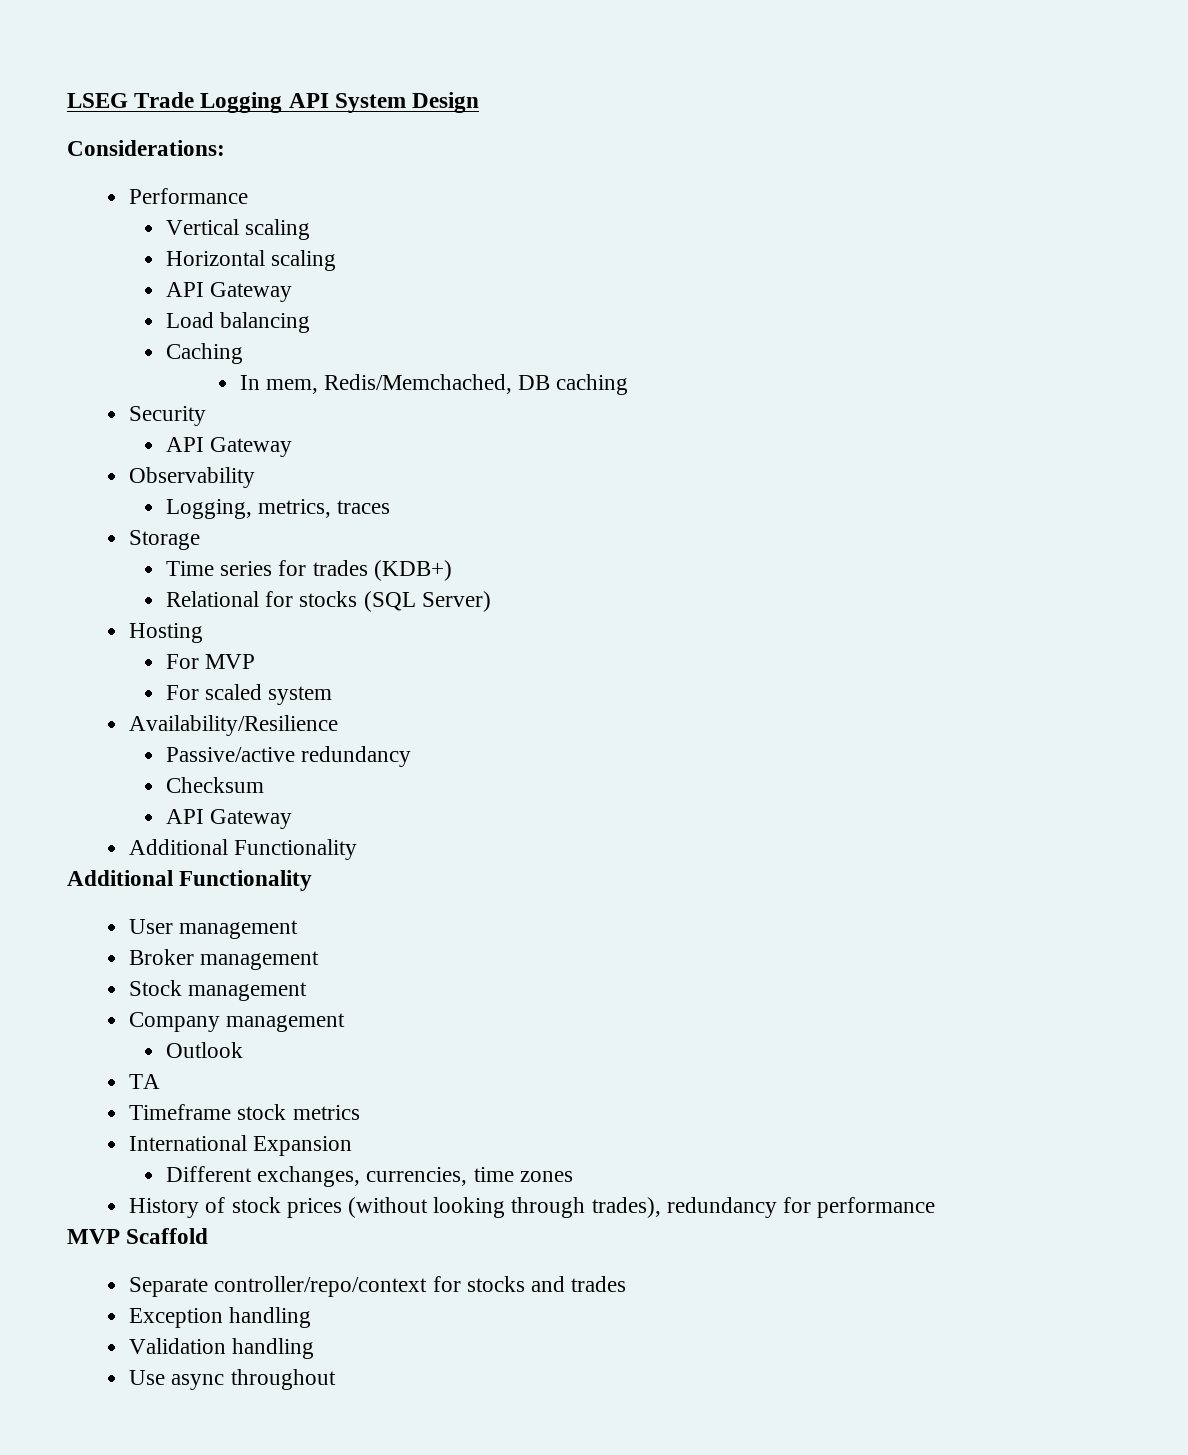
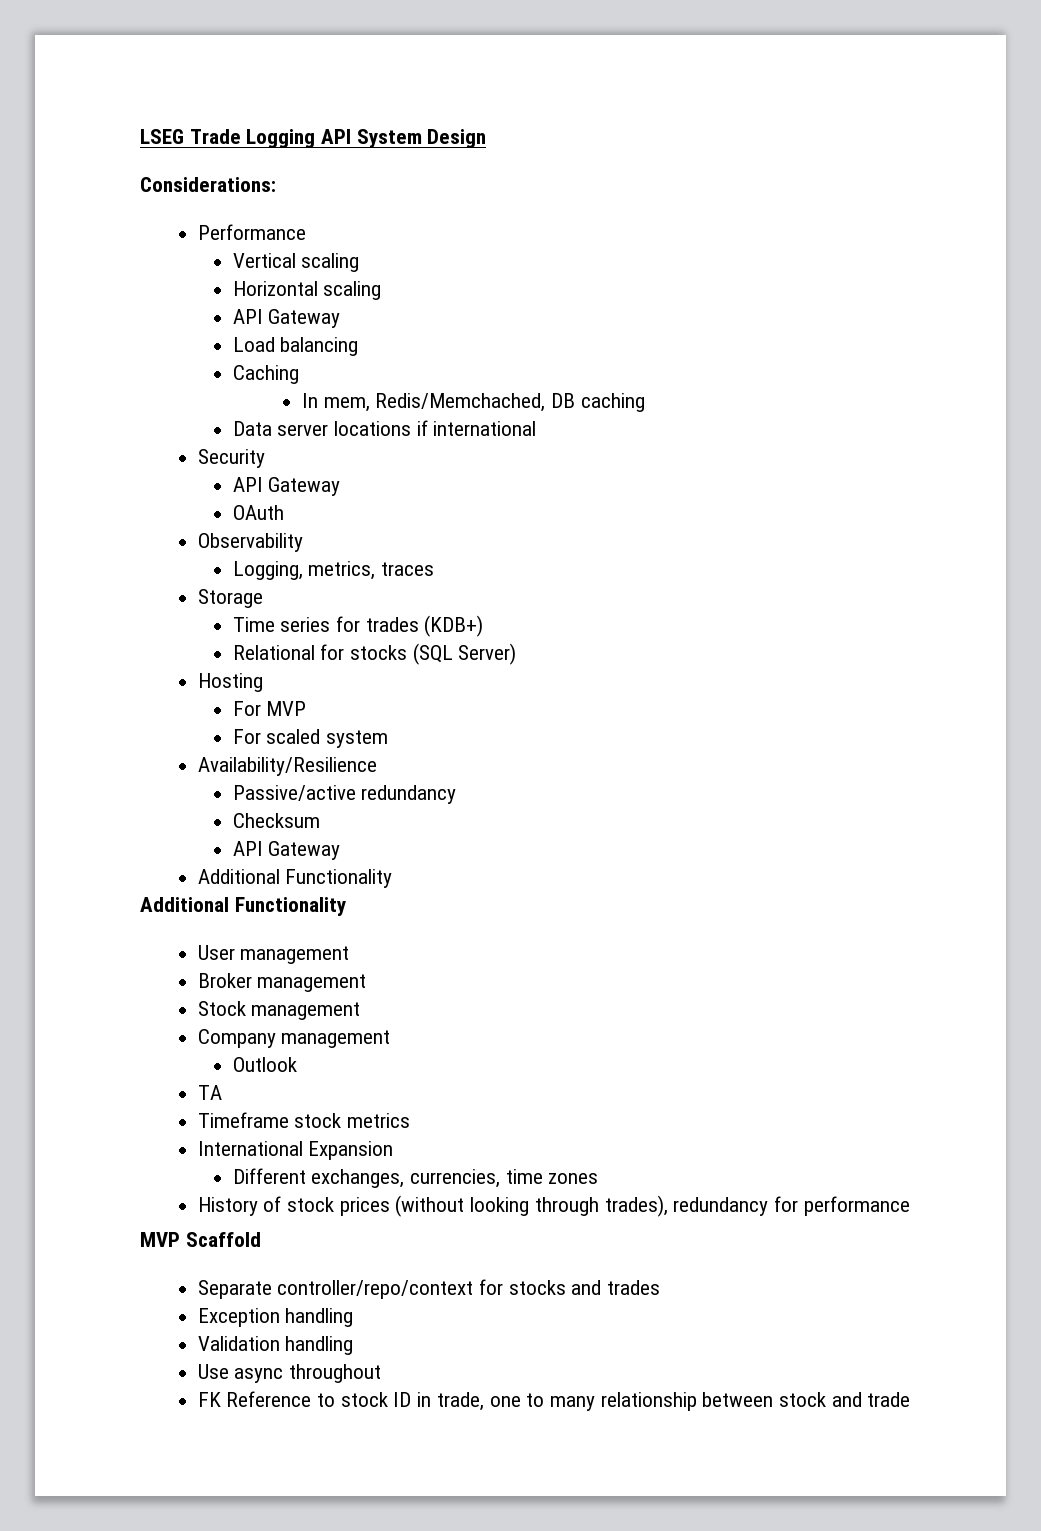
(629, 384) none -> [232,420,537,436] // Data server locations if international
(293, 447) none -> [232,505,284,520] // OAuth
(336, 1379) none -> [197,1391,911,1411] // FK Reference to stock ID in trade, one to many relationship between stock and trade

